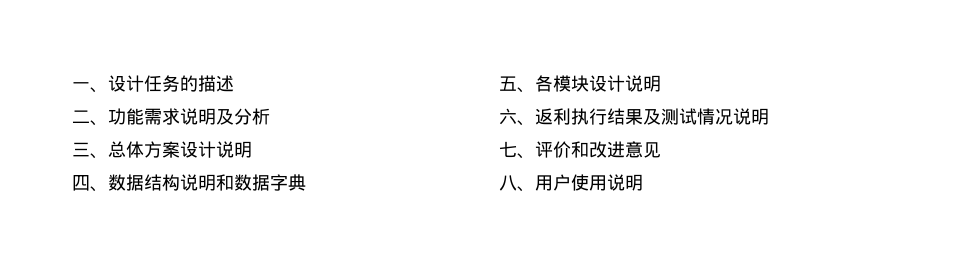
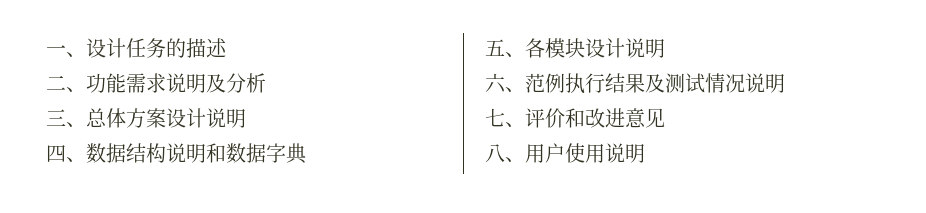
[535,108,571,125] 返利 -> [525,73,565,93] 范例

